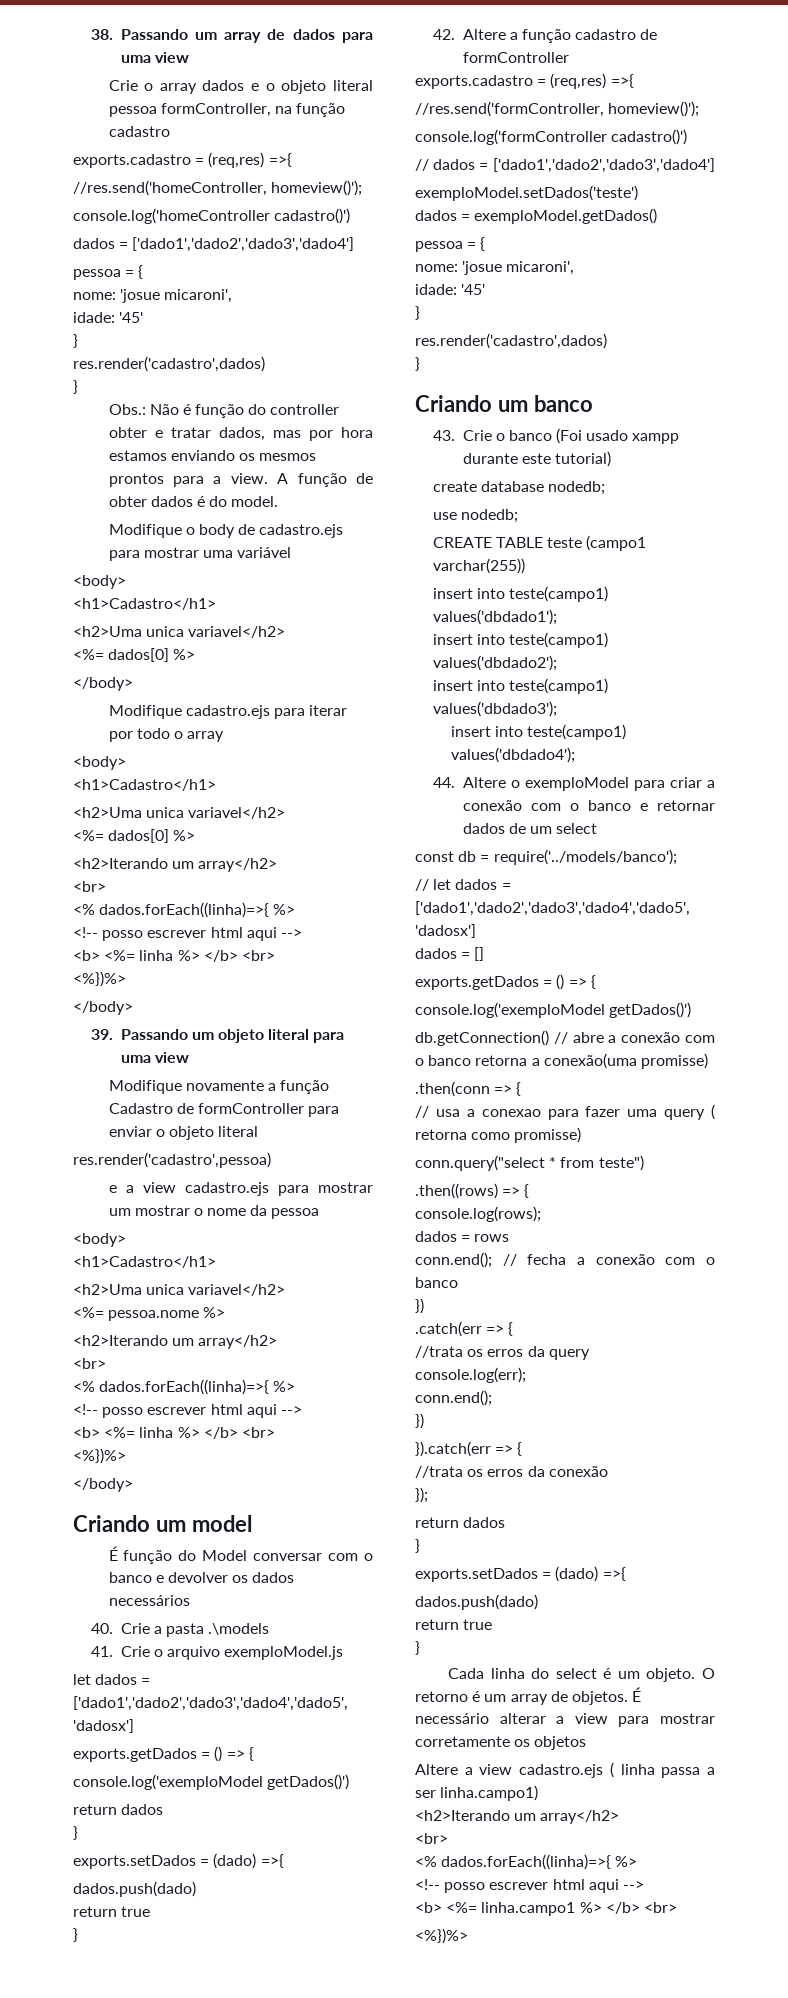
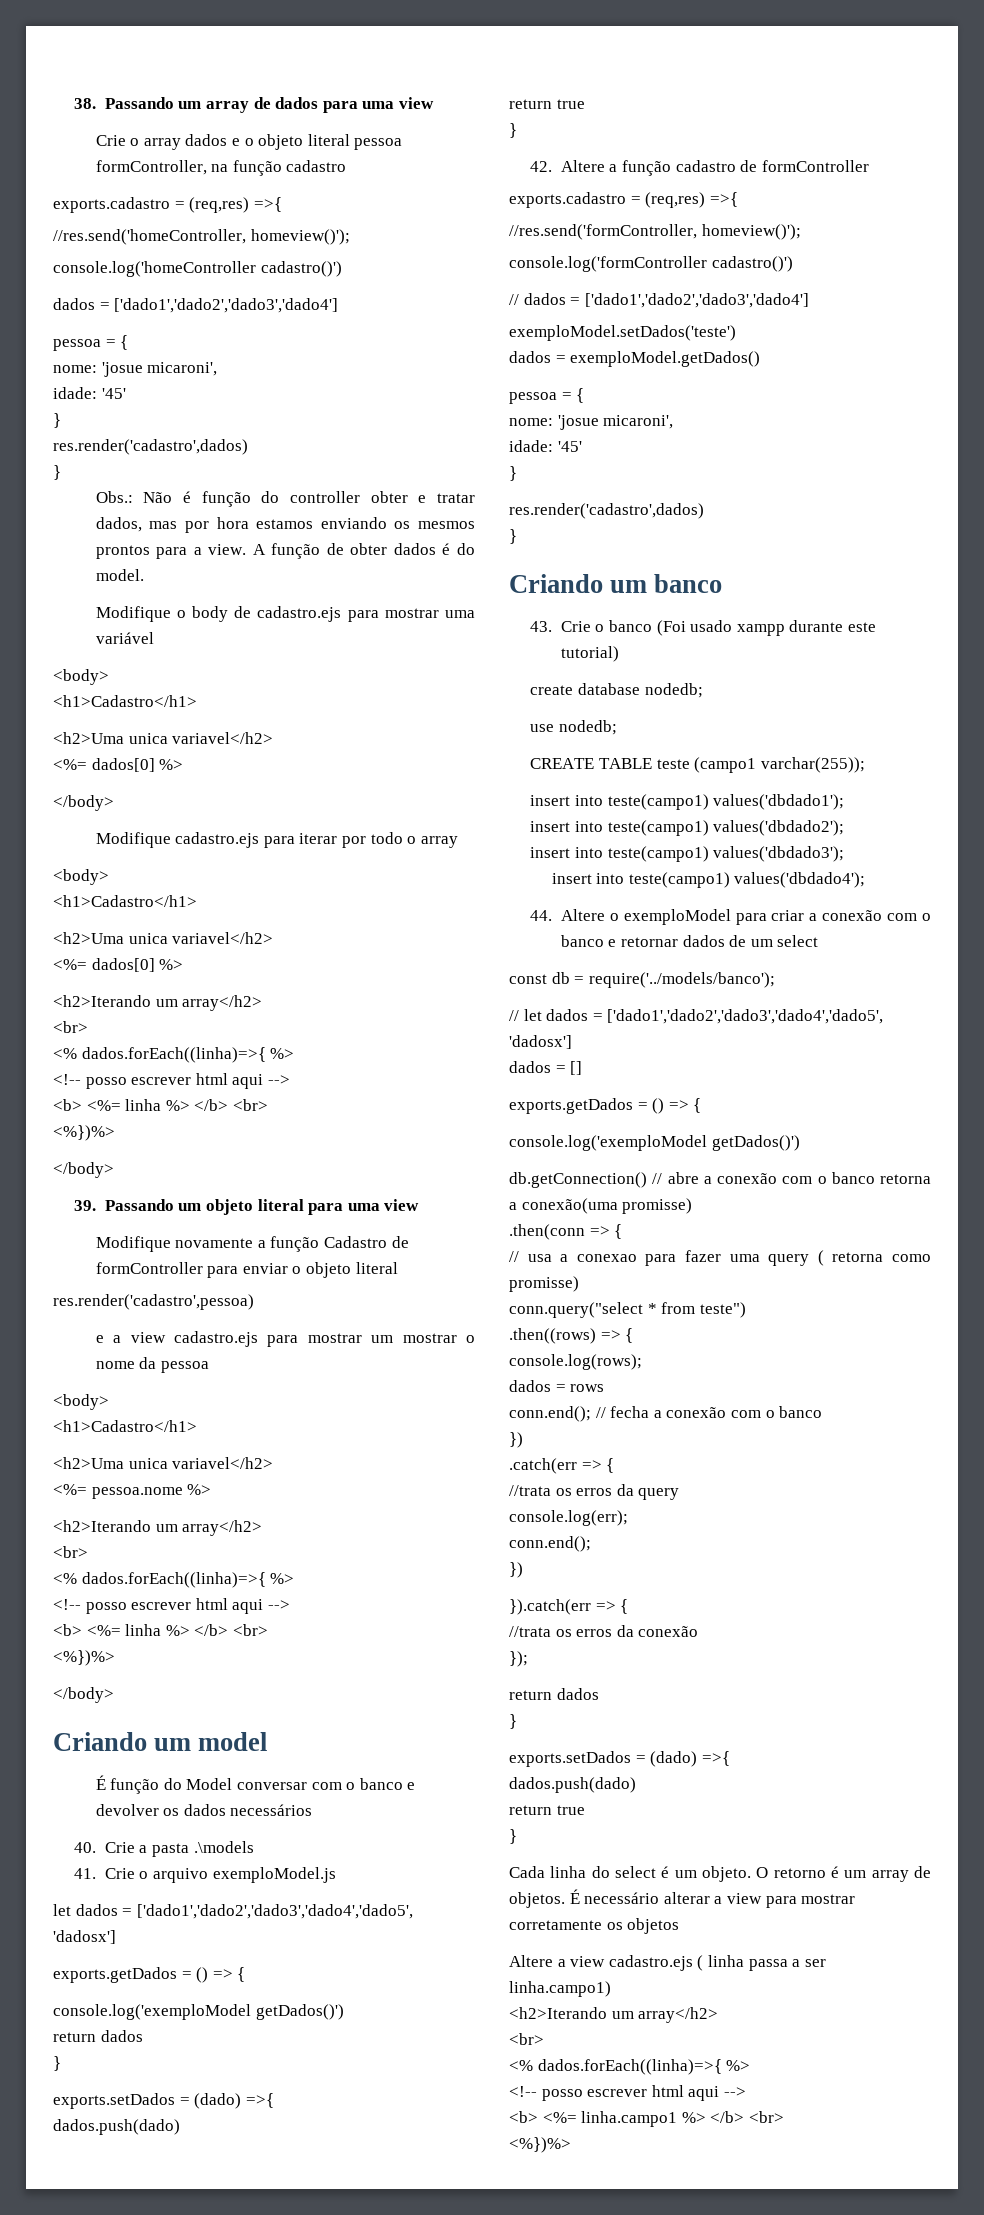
[432,558,525,574] varchar(255)) -> [760,757,865,773] varchar(255));

